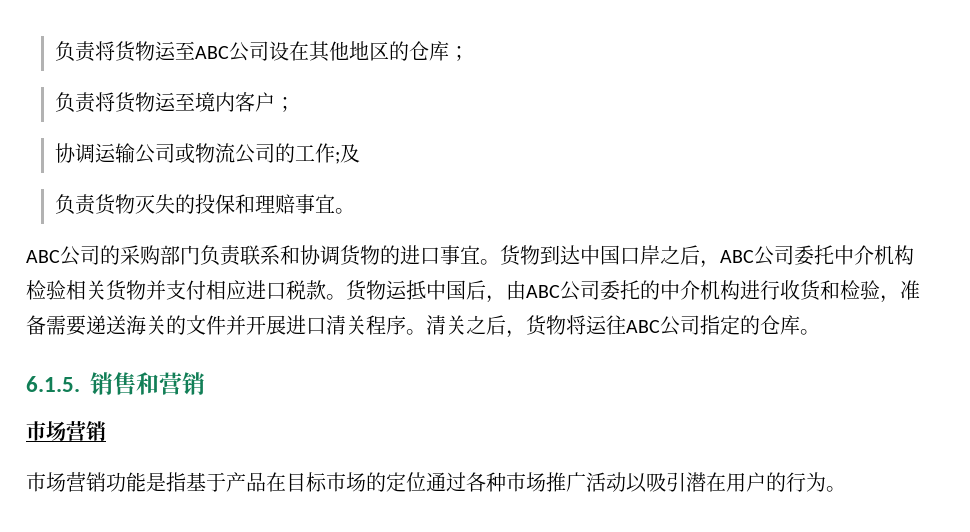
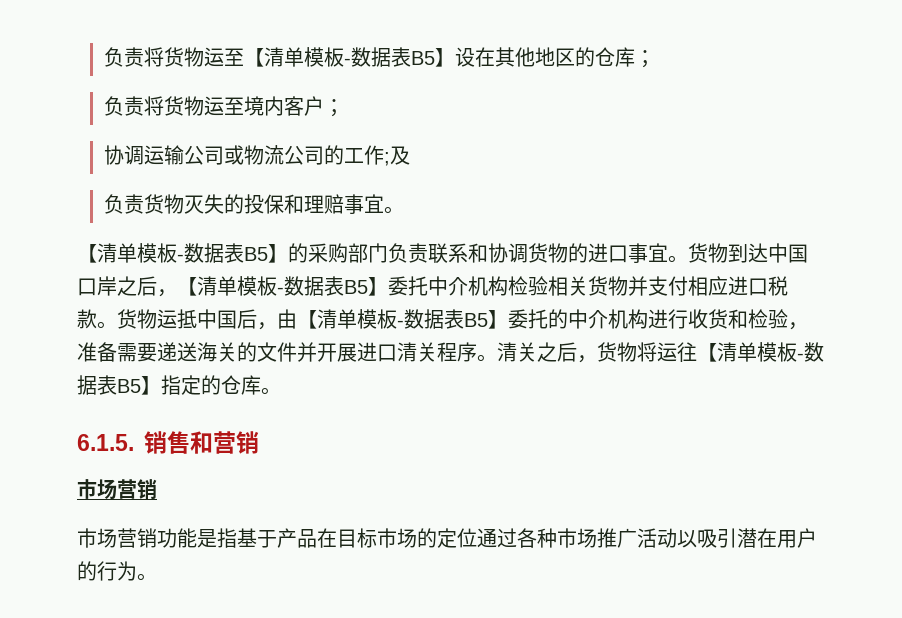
[54,41,269,62] 负责将货物运至ABC公司 -> [104,47,456,67] 负责将货物运至【清单模板-数据表B5】
[26,245,100,266] ABC公司 -> [77,243,288,263] 【清单模板-数据表B5】
[720,245,794,266] ABC公司 -> [177,276,388,296] 【清单模板-数据表B5】
[526,280,600,301] ABC公司 -> [297,309,508,329] 【清单模板-数据表B5】
[626,315,700,336] ABC公司 -> [697,342,824,362] [77,375,161,395] 【清单模板-数据表B5】

